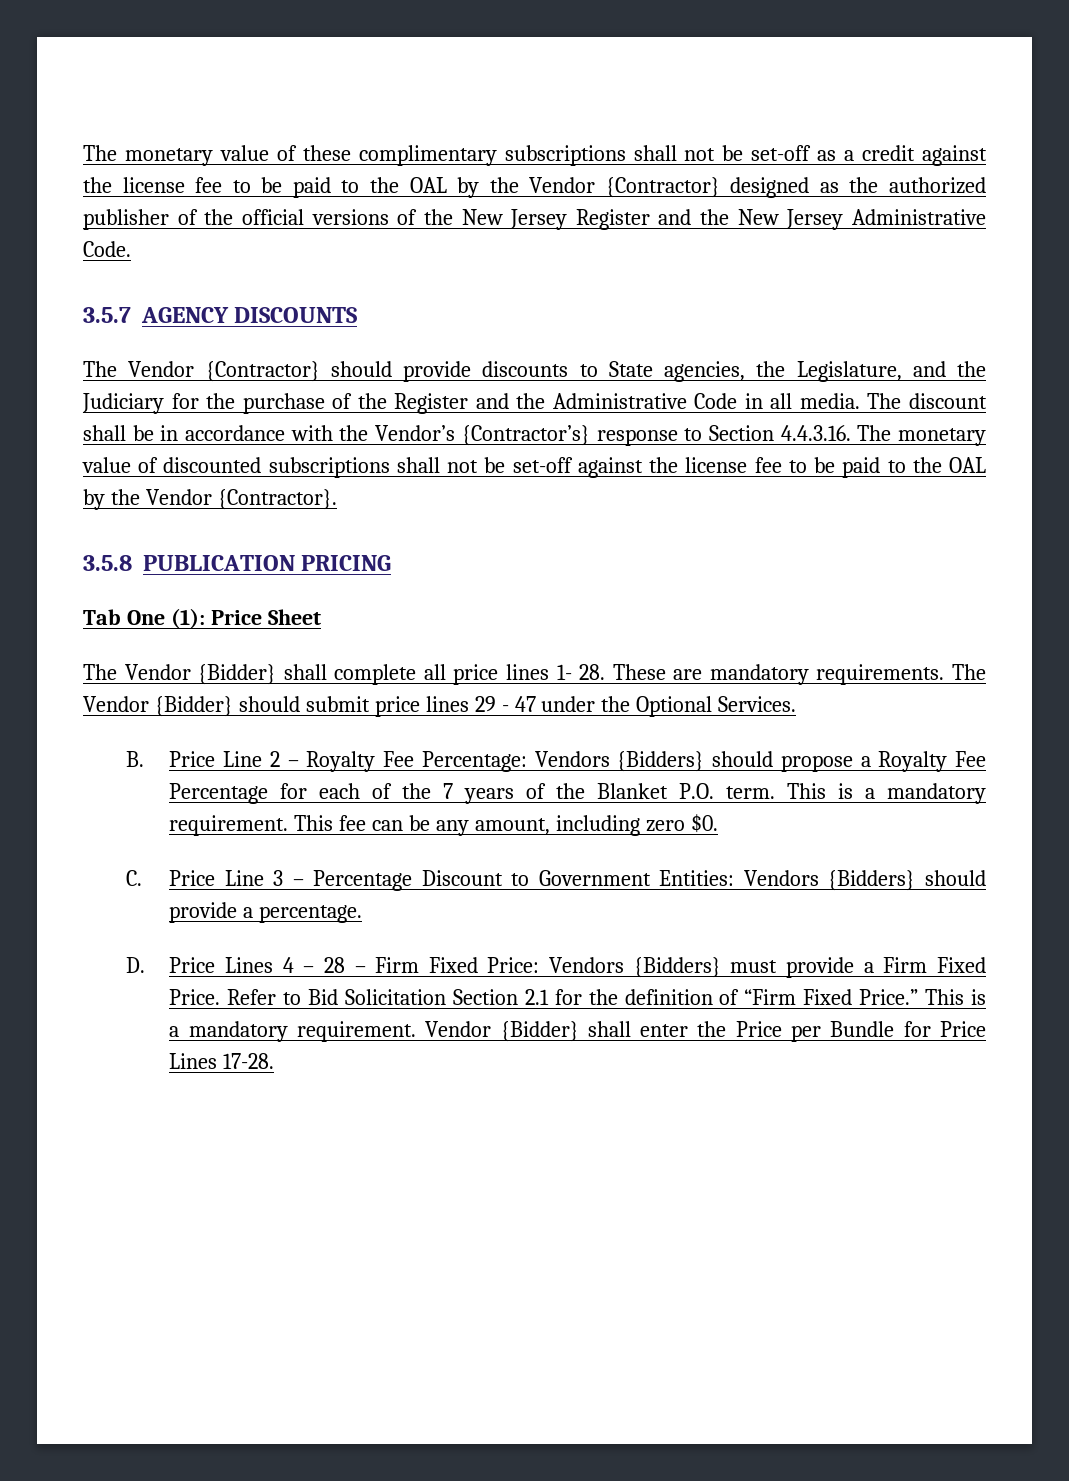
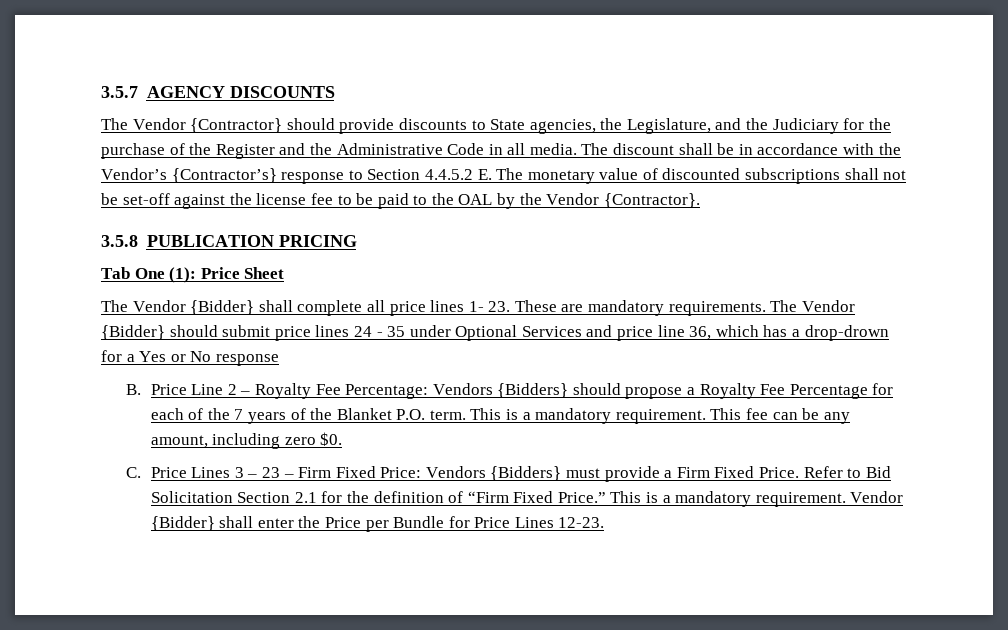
[83,145,988,166] [83,177,986,198] [83,209,986,230] [83,241,131,257] The monetary value of these complimentary subscriptions shall not be set-off as a credit against the license fee to be paid to the OAL by the Vendor {Contractor} designed as the authorized publisher of the official versions of the New Jersey Register and the New Jersey Administrative Code. // -> (101, 92) none
[780,425,851,441] 4.4.3.16. -> [424,169,492,180] 4.4.5.2 E.
[579,664,606,680] 28. -> [488,301,511,312] 23.
[474,696,797,717] 29 - 47 under the Optional Services. -> [353,325,889,341] [101,350,279,366] 24 - 35 under Optional Services and price line 36, which has a drop-drown for a Yes or No response
[224,870,264,886] Line -> [191,467,231,478] Lines
[313,870,986,891] [169,902,363,923] [126,957,345,973] Percentage Discount to Government Entities: Vendors {Bidders} should provide a percentage. // D. Price Lines 4 – 28 -> [261,467,280,478] 23
[223,1053,275,1069] 17-28. -> [558,517,605,528] 12-23.

